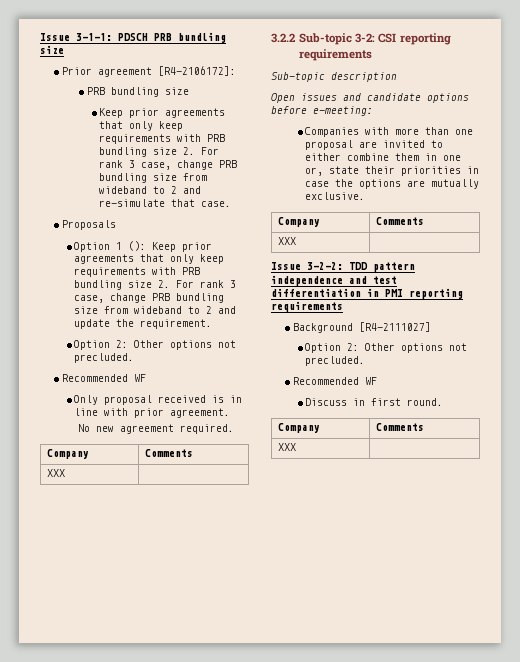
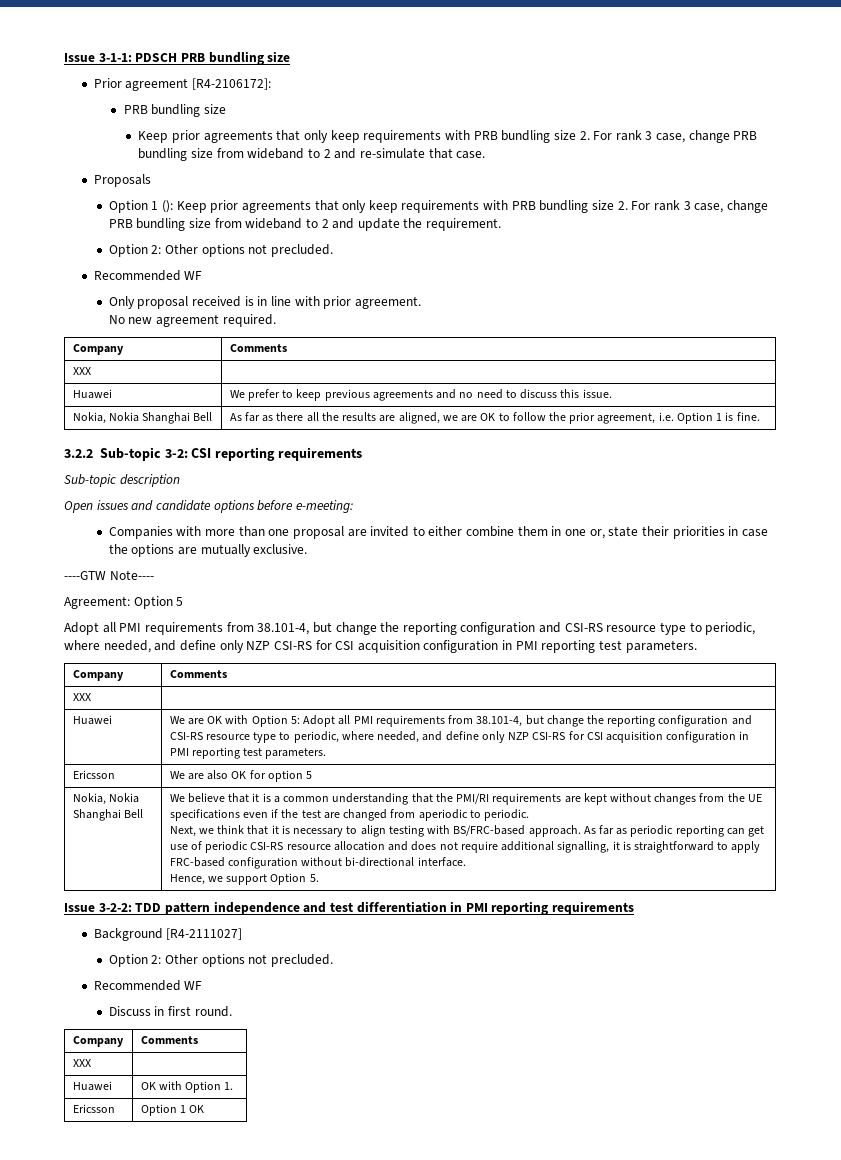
(65, 473) none -> [72,389,112,399] [229,389,612,401] [72,412,213,424] [229,412,760,424] // Huawei | We prefer to keep previous agreements and no need to discuss this issue. // Nokia, Nokia Shanghai Bell | As far as there all the results are aligned, we are OK to follow the prior agreement, i.e. Option 1 is fine.
[277,217,320,227] [375,217,424,225] [277,237,296,245] // Company | Comments // XXX | -> [64,570,154,580] [64,596,184,609] [64,622,756,635] [64,640,697,653] [72,670,124,681] [169,670,227,678] [72,693,91,701] [72,715,112,725] [169,715,752,727] [169,731,750,743] [169,747,327,759] [72,770,115,779] [169,770,313,782] [72,793,139,805] [72,809,143,821] [169,793,762,805] [169,809,530,821] [169,825,765,837] [169,841,761,853] [169,857,466,869] [169,873,319,885] // ----GTW Note---- // Agreement: Option 5 // Adopt all PMI requirements from 38.101-4, but change the reporting configuration and CSI-RS resource type to periodic, where needed, and define only NZP CSI-RS for CSI acquisition configuration in PMI reporting test parameters. // Company | Comments // XXX | // Huawei | We are OK with Option 5: Adopt all PMI requirements from 38.101-4, but change the reporting configuration and CSI-RS resource type to periodic, where needed, and define only NZP CSI-RS for CSI acquisition configuration in PMI reporting test parameters. // Ericsson | We are also OK for option 5 // Nokia, Nokia Shanghai Bell | We believe that it is a common understanding that the PMI/RI requirements are kept without changes from the UE specifications even if the test are changed from aperiodic to periodic. // Next, we think that it is necessary to align testing with BS/FRC-based approach. As far as periodic reporting can get use of periodic CSI-RS resource allocation and does not require additional signalling, it is straightforward to apply FRC-based configuration without bi-directional interface. // Hence, we support Option 5.
(296, 447) none -> [72,1081,112,1091] [140,1081,234,1093] [72,1104,115,1113] [140,1104,205,1116] // Huawei | OK with Option 1. // Ericsson | Option 1 OK

